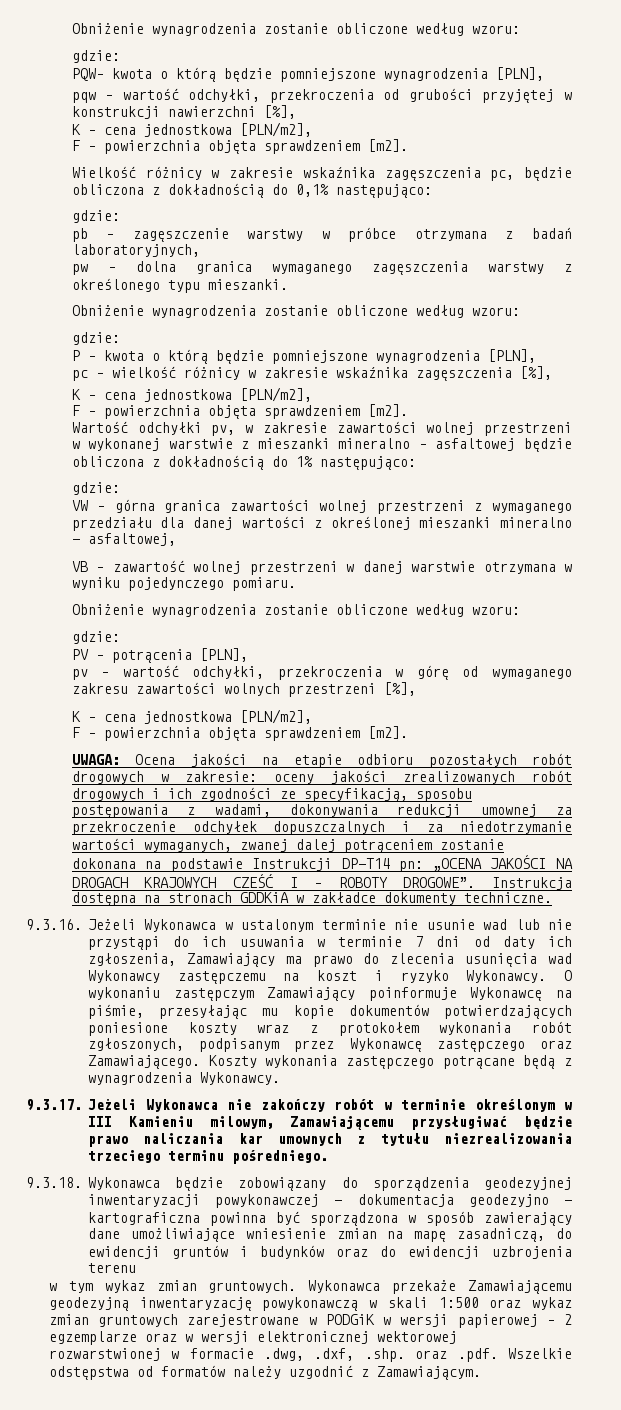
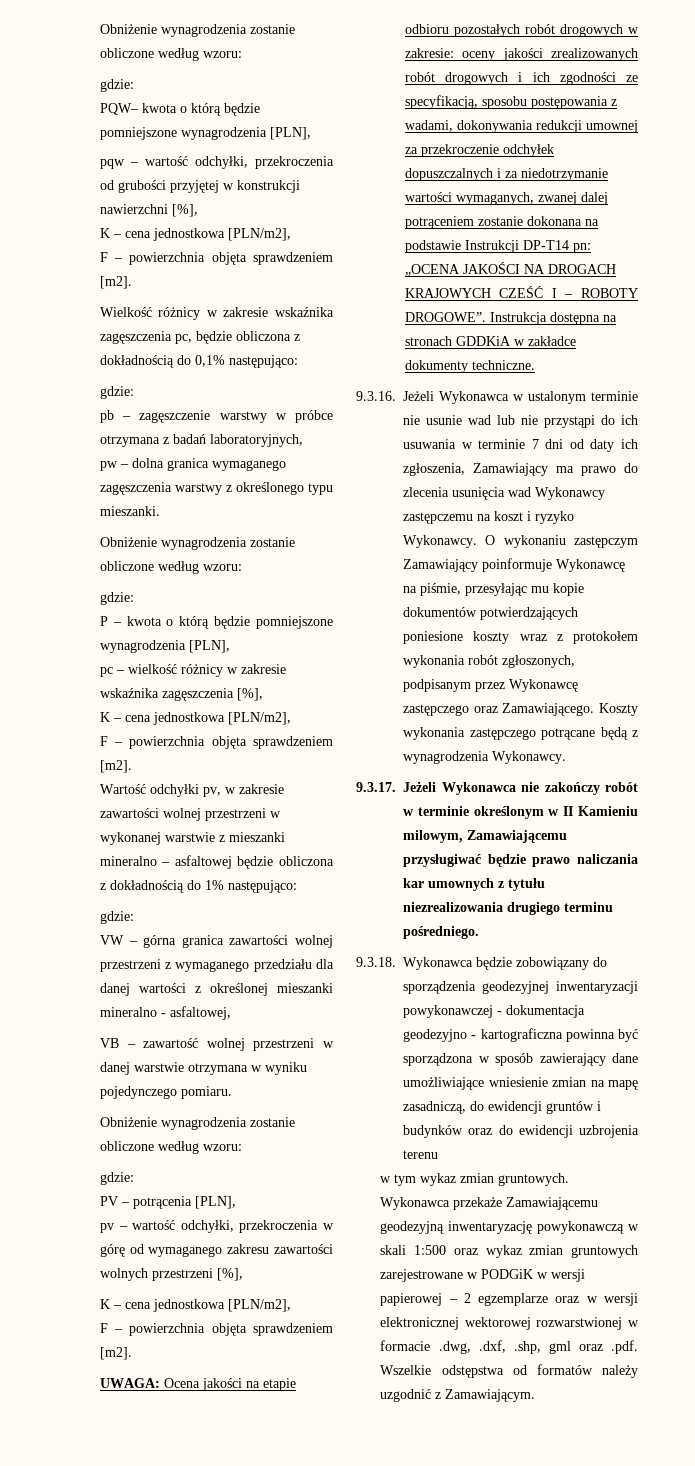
[88,1116,112,1127] III -> [563,806,574,816] II
[88,1150,160,1163] trzeciego -> [507,902,560,915] drugiego
[364,1348,405,1362] .shp. -> [513,1341,571,1354] .shp, gml

